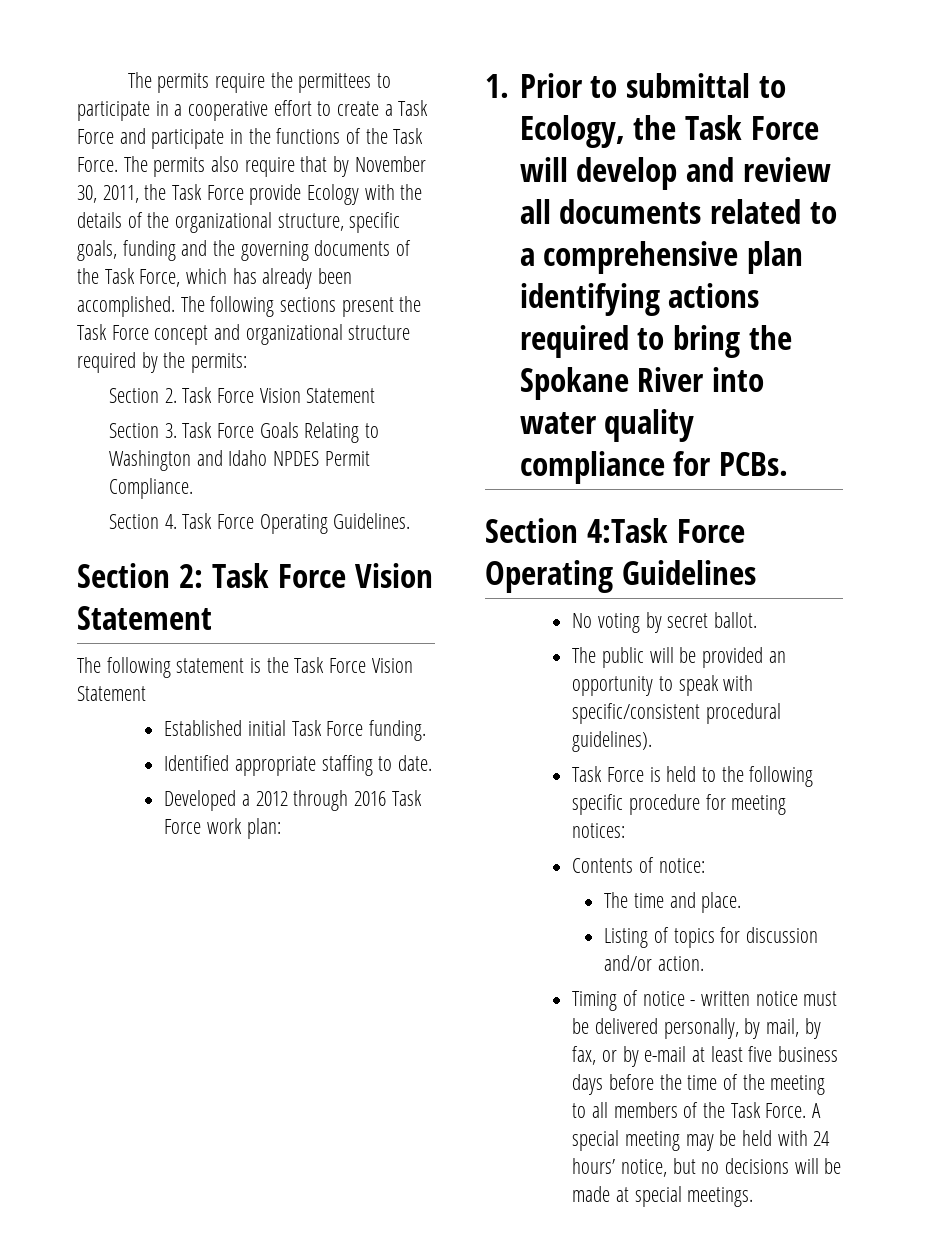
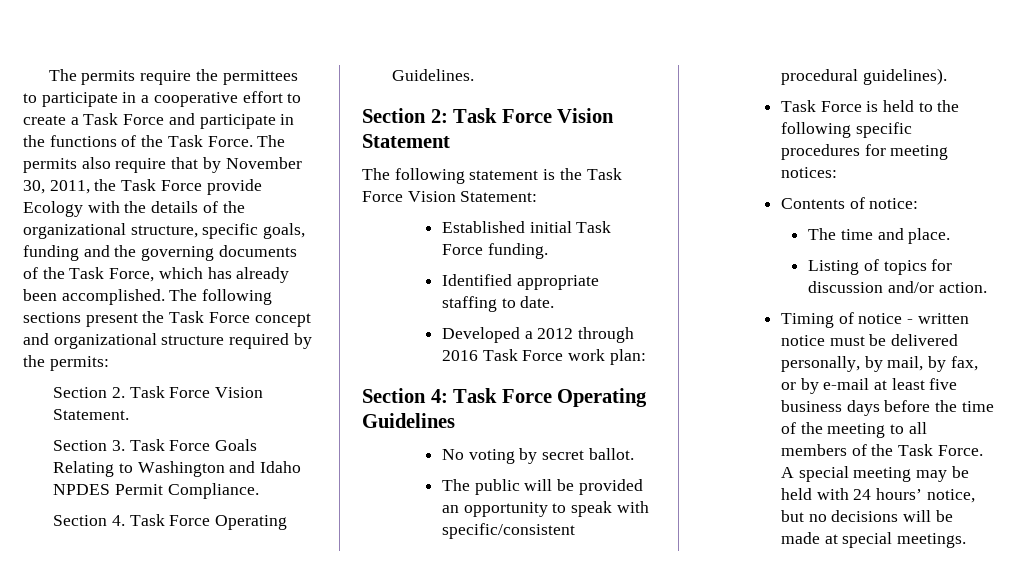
[306,388,376,403] Statement -> [53,409,130,420] Statement.
[77,686,146,701] Statement -> [460,191,538,202] Statement:
[485,73,787,98] [519,115,820,148] [519,157,832,190] [519,199,838,224] [519,241,804,274] [519,283,760,316] [519,325,793,358] [519,367,765,400] [519,409,695,442] [519,451,789,484] [485,518,668,543] 1. Prior to submittal to Ecology, the Task Force will develop and review all documents related to a comprehensive plan identifying actions required to bring the Spokane River into water quality compliance for PCBs. // Section 4:Task -> [362,388,498,403] Section 4: Task
[628,794,700,815] procedure -> [780,144,860,160] procedures

